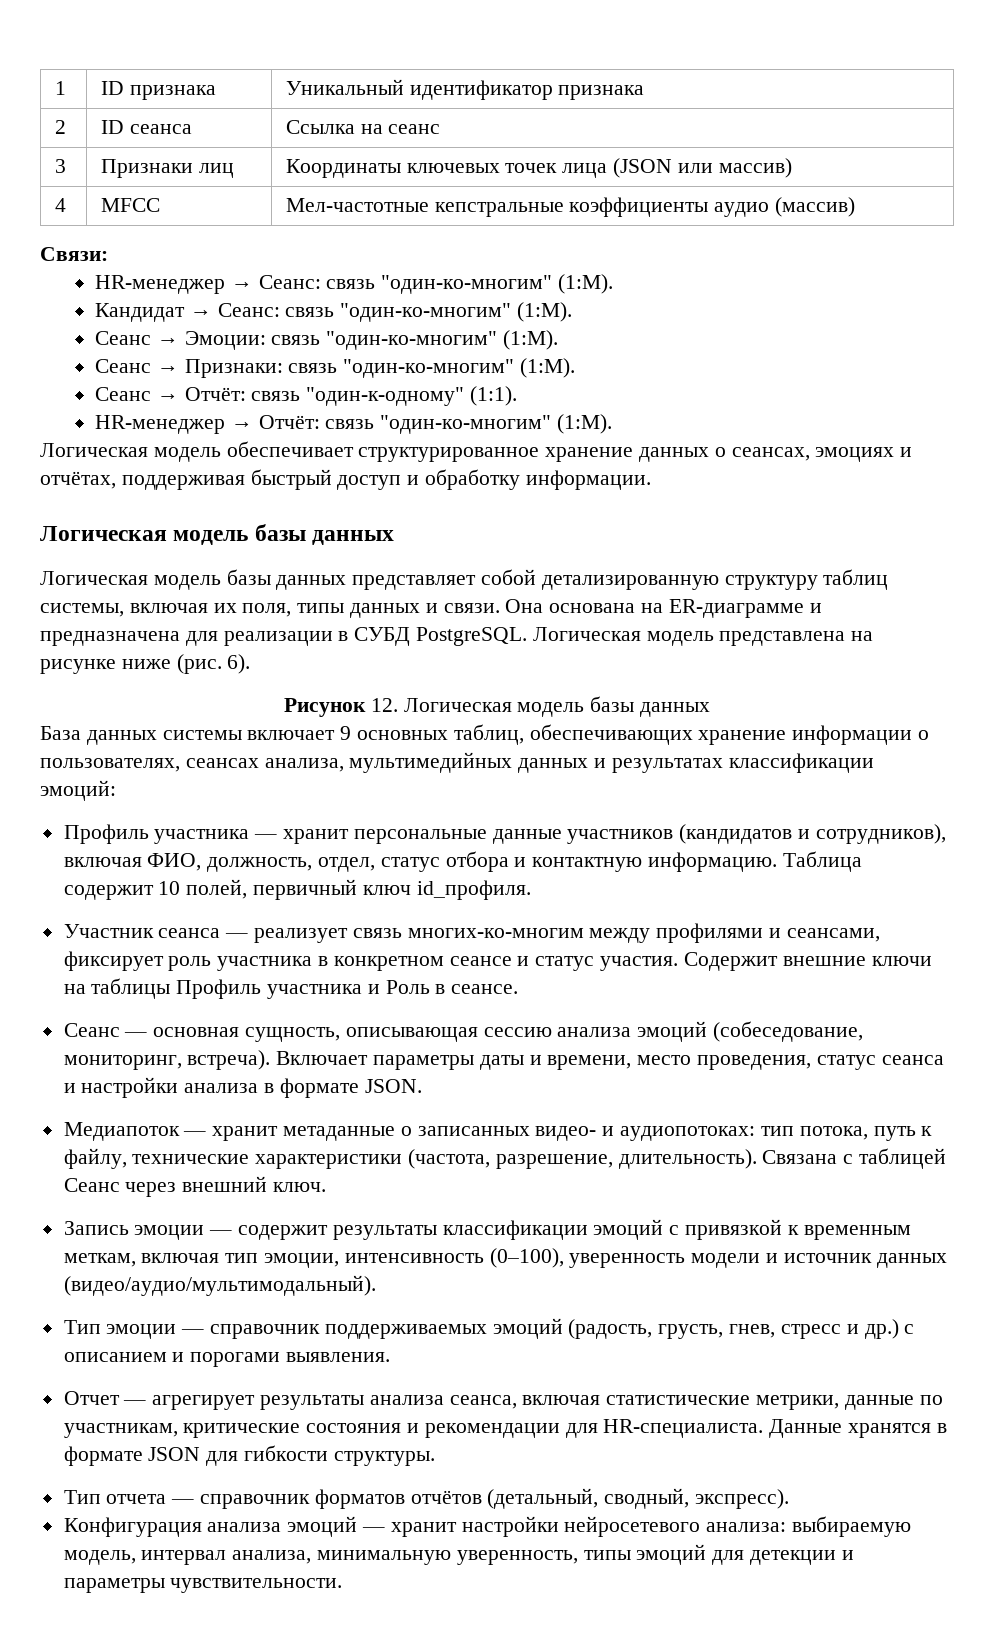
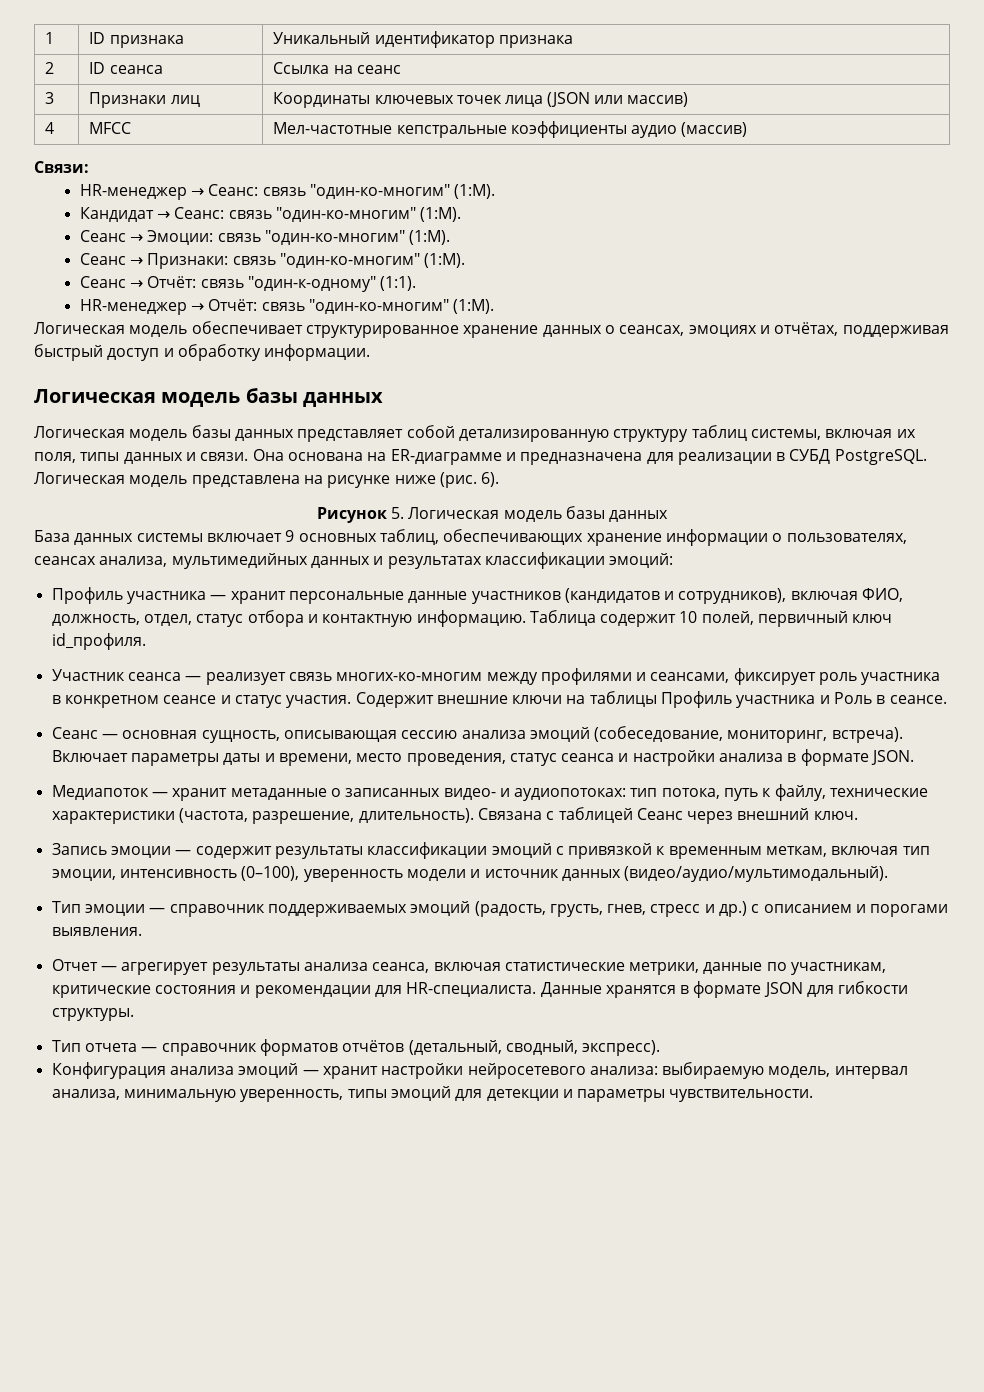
[370,698,398,712] 12. -> [391,507,405,519] 5.

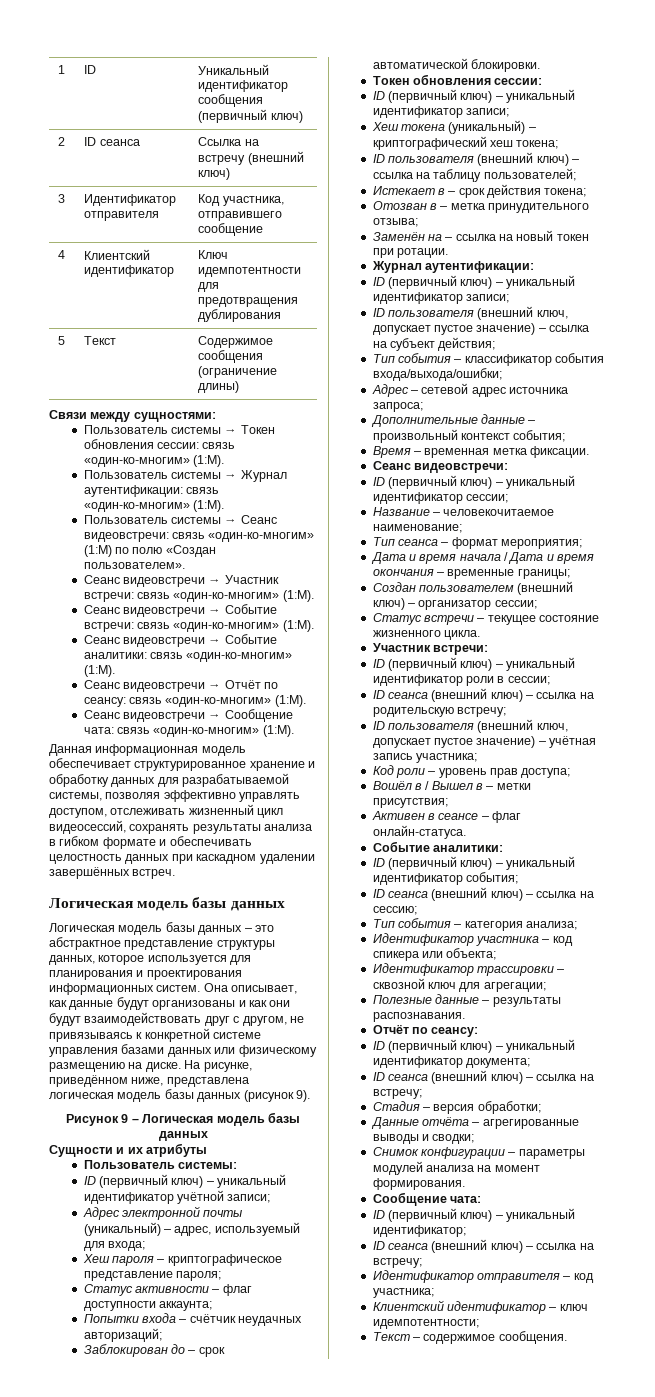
[109,35,184,48] признака -> (97, 69) none
[498,35,573,48] признака -> [198,94,264,107] [198,109,303,123] сообщения (первичный ключ)
[356,65,401,74] [45,92,55,104] [89,92,200,108] [273,92,689,108] [45,122,55,134] [89,122,132,134] [273,121,748,138] [34,161,89,173] [79,184,496,200] [79,207,462,222] [79,230,451,245] [79,253,466,269] [79,276,417,292] [79,299,495,315] [34,321,949,338] [34,344,371,361] сеанс // 3 | Признаки лиц | Координаты ключевых точек лица (JSON или массив) // 4 | MFCC | Мел-частотные кепстральные коэффициенты аудио (массив) // Связи: // HR-менеджер → Сеанс: связь "один-ко-многим" (1:M). // Кандидат → Сеанс: связь "один-ко-многим" (1:M). // Сеанс → Эмоции: связь "один-ко-многим" (1:M). // Сеанс → Признаки: связь "один-ко-многим" (1:M). // Сеанс → Отчёт: связь "один-к-одному" (1:1). // HR-менеджер → Отчёт: связь "один-ко-многим" (1:M). // Логическая модель обеспечивает структурированное хранение данных о сеансах, эмоциях и отчётах, поддерживая быстрый доступ и обработку информации. -> [198,151,304,165] [198,168,231,180] [58,194,66,203] [84,194,177,206] [84,211,160,221] [198,194,284,206] [198,211,283,221] [198,223,264,236] [58,250,66,259] [84,249,151,260] [84,265,175,277] [198,250,229,259] [198,267,302,277] [198,282,220,292] [198,297,299,307] [198,309,282,322] [58,336,66,345] [84,336,117,345] [198,336,274,348] [198,350,264,363] [198,366,278,378] [198,381,240,393] [49,410,216,422] [83,425,275,434] [83,439,236,449] [83,455,224,467] [83,470,287,482] [83,485,219,497] [83,500,224,512] [83,515,277,524] [83,532,315,542] [83,545,216,557] [83,562,185,569] [83,575,279,587] [83,590,314,602] [83,604,277,617] [83,620,314,632] [83,634,277,647] [83,652,293,662] [83,665,115,677] [83,680,279,692] [83,695,306,707] [83,709,293,722] [83,725,294,737] [49,744,246,756] [49,758,316,771] [49,773,290,787] [49,790,301,802] [49,804,284,818] [49,820,313,834] [49,836,252,849] [49,854,315,864] [49,867,176,879] встречу (внешний ключ) // 3 | Идентификатор отправителя | Код участника, отправившего сообщение // 4 | Клиентский идентификатор | Ключ идемпотентности для предотвращения дублирования // 5 | Текст | Содержимое сообщения (ограничение длины) // Связи между сущностями: // Пользователь системы → Токен обновления сессии: связь «один-ко-многим» (1:М). // Пользователь системы → Журнал аутентификации: связь «один-ко-многим» (1:М). // Пользователь системы → Сеанс видеовстречи: связь «один-ко-многим» (1:М) по полю «Создан пользователем». // Сеанс видеовстречи → Участник встречи: связь «один-ко-многим» (1:М). // Сеанс видеовстречи → Событие встречи: связь «один-ко-многим» (1:М). // Сеанс видеовстречи → Событие аналитики: связь «один-ко-многим» (1:М). // Сеанс видеовстречи → Отчёт по сеансу: связь «один-ко-многим» (1:М). // Сеанс видеовстречи → Сообщение чата: связь «один-ко-многим» (1:М). // Данная информационная модель обеспечивает структурированное хранение и обработку данных для разрабатываемой системы, позволяя эффективно управлять доступом, отслеживать жизненный цикл видеосессий, сохранять результаты анализа в гибком формате и обеспечивать целостность данных при каскадном удалении завершённых встреч.
[297,425,916,442] [34,449,927,465] [34,472,500,488] представляет собой детализированную структуру таблиц системы, включая их поля, типы данных и связи. Она основана на ER-диаграмме и предназначена для реализации в СУБД PostgreSQL. Логическая модель представлена на рисунке ниже (рис. 6). -> [244,925,274,932] [49,937,275,950] [49,955,252,965] [49,970,242,980] [49,983,298,995] [49,997,291,1010] [49,1012,304,1026] [49,1028,262,1042] [49,1044,317,1057] [49,1060,252,1072] [49,1075,249,1087] [49,1089,310,1102] – это абстрактное представление структуры данных, которое используется для планирования и проектирования информационных систем. Она описывает, как данные будут организованы и как они будут взаимодействовать друг с другом, не привязываясь к конкретной системе управления базами данных или физическому размещению на диске. На рисунке, приведённом ниже, представлена логическая модель базы данных (рисунок 9).
[391,506,669,522] [34,529,907,546] [34,552,674,569] [51,587,904,604] [51,610,893,627] [51,633,146,650] [51,668,941,685] [51,691,947,708] [51,726,903,743] [51,749,915,766] [51,784,929,801] [51,807,858,824] [51,842,930,859] [51,866,889,882] [51,901,949,917] [51,927,142,936] [51,959,887,975] [51,981,909,998] [51,1008,134,1021] [51,1039,661,1056] [51,1062,908,1079] [51,1086,814,1102] 5. Логическая модель базы данных // База данных системы включает 9 основных таблиц, обеспечивающих хранение информации о пользователях, сеансах анализа, мультимедийных данных и результатах классификации эмоций: // Профиль участника — хранит персональные данные участников (кандидатов и сотрудников), включая ФИО, должность, отдел, статус отбора и контактную информацию. Таблица содержит 10 полей, первичный ключ id_профиля. // Участник сеанса — реализует связь многих-ко-многим между профилями и сеансами, фиксирует роль участника в конкретном сеансе и статус участия. Содержит внешние ключи на таблицы Профиль участника и Роль в сеансе. // Сеанс — основная сущность, описывающая сессию анализа эмоций (собеседование, мониторинг, встреча). Включает параметры даты и времени, место проведения, статус сеанса и настройки анализа в формате JSON. // Медиапоток — хранит метаданные о записанных видео- и аудиопотоках: тип потока, путь к файлу, технические характеристики (частота, разрешение, длительность). Связана с таблицей Сеанс через внешний ключ. // Запись эмоции — содержит результаты классификации эмоций с привязкой к временным меткам, включая тип эмоции, интенсивность (0–100), уверенность модели и источник данных (видео/аудио/мультимодальный). // Тип эмоции — справочник поддерживаемых эмоций (радость, грусть, гнев, стресс и др.) с описанием и порогами выявления. // Отчет — агрегирует результаты анализа сеанса, включая статистические метрики, данные по участникам, критические состояния и рекомендации для HR-специалиста. Данные хранятся в формате JSON для гибкости структуры. // Тип отчета — справочник форматов отчётов (детальный, сводный, экспресс). // Конфигурация анализа эмоций — хранит настройки нейросетевого анализа: выбираемую модель, интервал анализа, минимальную уверенность, типы эмоций для детекции и параметры чувствительности. -> [121,1112,300,1126] [158,1131,208,1141] [49,1143,208,1157] [83,1160,237,1169] [83,1174,287,1188] [83,1190,271,1204] [82,1206,243,1220] [83,1222,300,1236] [83,1241,145,1251] [82,1254,282,1266] [83,1271,221,1281] [83,1284,252,1296] [83,1301,212,1311] [83,1313,303,1326] [83,1328,162,1342] [83,1344,225,1357] [372,58,540,72] [372,74,543,85] [372,89,576,103] [372,106,509,118] [371,120,536,134] [372,136,559,150] [372,152,580,166] [372,168,576,182] [372,184,587,198] [372,201,590,213] [372,218,418,227] [372,230,589,241] [372,248,448,258] [371,261,534,273] [372,275,576,289] [372,292,509,304] [372,306,568,320] [372,323,590,335] [372,337,496,351] [372,353,605,366] [372,368,502,381] [371,383,569,397] [372,402,423,412] [370,414,536,427] [372,429,566,443] [372,446,590,458] [372,461,508,473] [372,475,576,489] [372,492,508,504] [372,507,555,516] [372,524,462,533] [372,537,583,549] [370,552,595,564] [372,569,570,579] [372,581,574,595] [372,598,537,610] [372,613,600,625] [372,630,480,640] [372,643,488,655] [372,657,576,671] [372,674,550,686] [372,688,594,702] [372,707,506,717] [372,719,568,733] [372,736,597,748] [372,753,477,763] [372,765,571,778] [372,781,531,790] [372,798,448,808] [371,811,522,823] [372,825,466,839] [372,841,503,852] [372,856,576,870] [372,872,518,885] [372,887,594,901] [372,906,417,915] [372,918,578,931] [372,933,573,946] [372,948,497,961] [372,963,565,976] [372,978,546,992] [372,994,561,1007] [372,1012,465,1022] [372,1024,479,1037] [372,1039,576,1053] [372,1056,530,1068] [372,1070,594,1084] [372,1089,422,1099] [372,1101,541,1114] [370,1117,579,1129] [372,1134,475,1144] [372,1147,585,1159] [372,1161,540,1175] [372,1178,465,1190] [372,1192,481,1206] [372,1208,576,1222] [372,1225,466,1237] [372,1239,594,1253] [372,1258,422,1268] [372,1270,594,1283] [372,1288,434,1298] [372,1300,588,1314] [372,1319,479,1329] [372,1331,567,1344] 9 – Логическая модель базы данных // Сущности и их атрибуты // Пользователь системы: // ID (первичный ключ) – уникальный идентификатор учётной записи; // Адрес электронной почты (уникальный) – адрес, используемый для входа; // Хеш пароля – криптографическое представление пароля; // Статус активности – флаг доступности аккаунта; // Попытки входа – счётчик неудачных авторизаций; // Заблокирован до – срок автоматической блокировки. // Токен обновления сессии: // ID (первичный ключ) – уникальный идентификатор записи; // Хеш токена (уникальный) – криптографический хеш токена; // ID пользователя (внешний ключ) – ссылка на таблицу пользователей; // Истекает в – срок действия токена; // Отозван в – метка принудительного отзыва; // Заменён на – ссылка на новый токен при ротации. // Журнал аутентификации: // ID (первичный ключ) – уникальный идентификатор записи; // ID пользователя (внешний ключ, допускает пустое значение) – ссылка на субъект действия; // Тип события – классификатор события входа/выхода/ошибки; // Адрес – сетевой адрес источника запроса; // Дополнительные данные – произвольный контекст события; // Время – временная метка фиксации. // Сеанс видеовстречи: // ID (первичный ключ) – уникальный идентификатор сессии; // Название – человекочитаемое наименование; // Тип сеанса – формат мероприятия; // Дата и время начала / Дата и время окончания – временные границы; // Создан пользователем (внешний ключ) – организатор сессии; // Статус встречи – текущее состояние жизненного цикла. // Участник встречи: // ID (первичный ключ) – уникальный идентификатор роли в сессии; // ID сеанса (внешний ключ) – ссылка на родительскую встречу; // ID пользователя (внешний ключ, допускает пустое значение) – учётная запись участника; // Код роли – уровень прав доступа; // Вошёл в / Вышел в – метки присутствия; // Активен в сеансе – флаг онлайн-статуса. // Событие аналитики: // ID (первичный ключ) – уникальный идентификатор события; // ID сеанса (внешний ключ) – ссылка на сессию; // Тип события – категория анализа; // Идентификатор участника – код спикера или объекта; // Идентификатор трассировки – сквозной ключ для агрегации; // Полезные данные – результаты распознавания. // Отчёт по сеансу: // ID (первичный ключ) – уникальный идентификатор документа; // ID сеанса (внешний ключ) – ссылка на встречу; // Стадия – версия обработки; // Данные отчёта – агрегированные выводы и сводки; // Снимок конфигурации – параметры модулей анализа на момент формирования. // Сообщение чата: // ID (первичный ключ) – уникальный идентификатор; // ID сеанса (внешний ключ) – ссылка на встречу; // Идентификатор отправителя – код участника; // Клиентский идентификатор – ключ идемпотентности; // Текст – содержимое сообщения.

